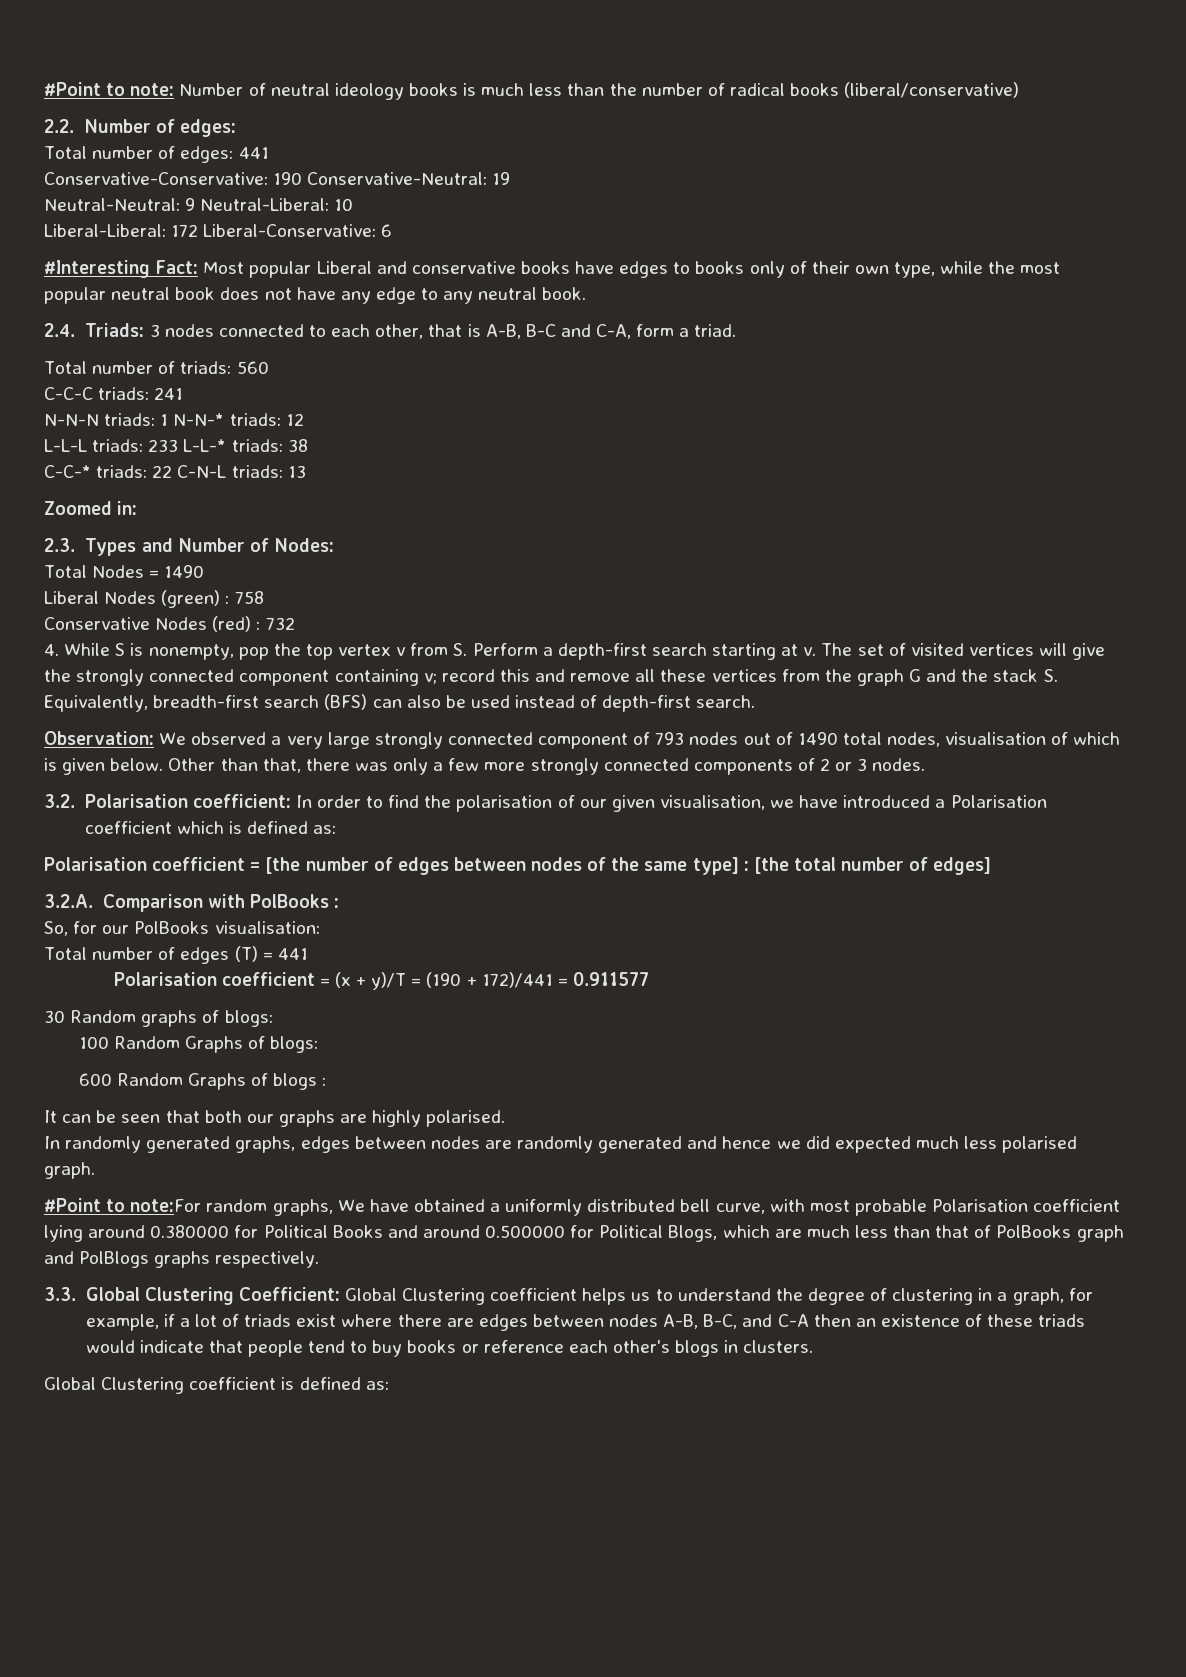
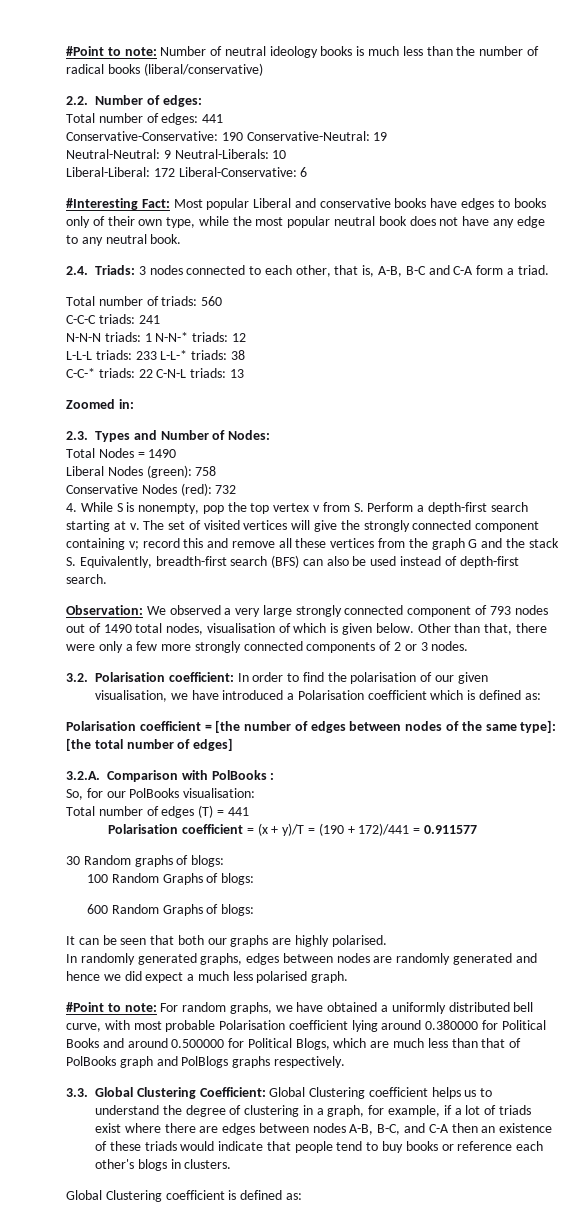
[200,198,330,211] Neutral-Liberal: -> [174,149,269,159] Neutral-Liberals:
[467,324,481,337] is -> [362,265,375,277] is,
[596,324,632,339] C-A, -> [453,266,474,275] C-A
[161,590,230,608] (green) : -> [146,465,192,478] (green):
[212,616,261,632] (red) : -> [180,483,212,496] (red):
[354,762,388,771] was -> [66,644,95,651] were
[692,857,749,875] type] : -> [520,720,557,733] type]:
[273,1073,327,1090] blogs : -> [221,904,255,916] blogs:
[834,1136,911,1153] expected -> [145,972,195,983] expect a
[130,1199,202,1212] note:For -> [124,1003,179,1012] note: For
[337,1199,365,1212] We -> [275,1005,293,1012] we

